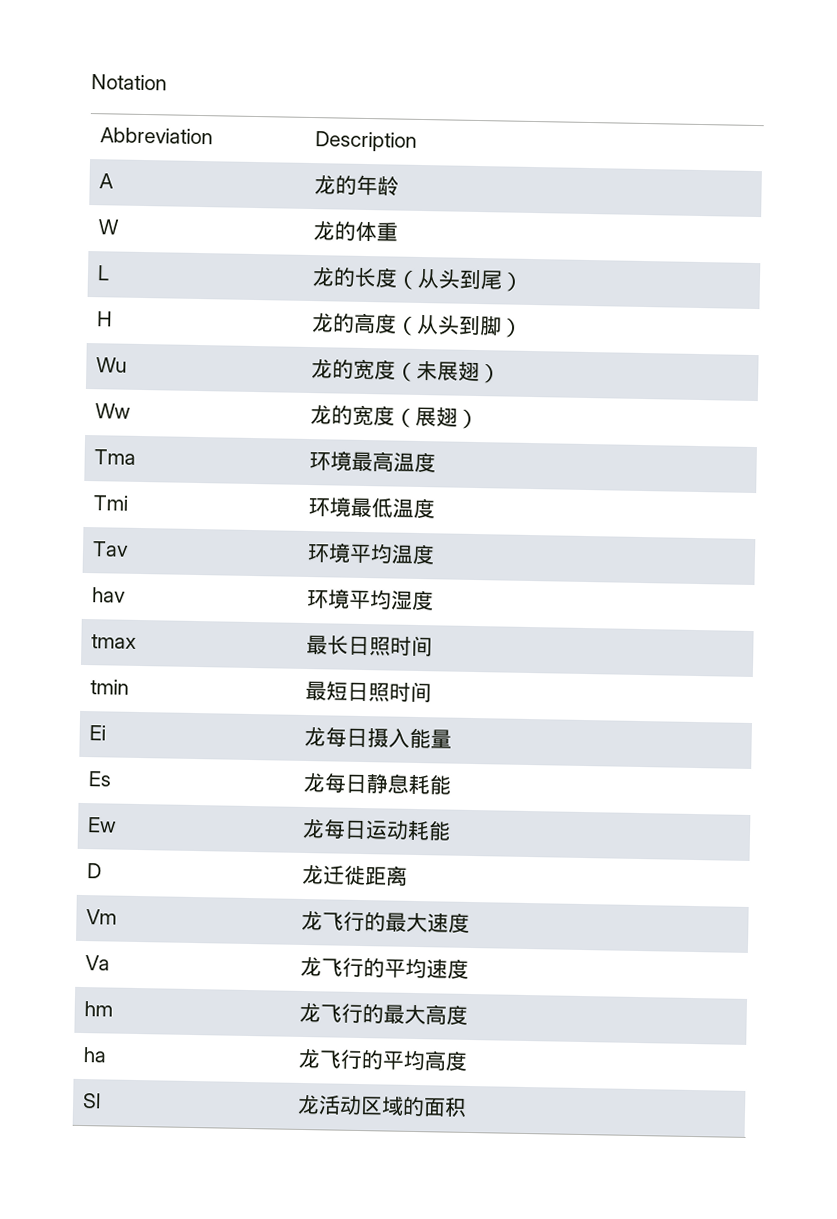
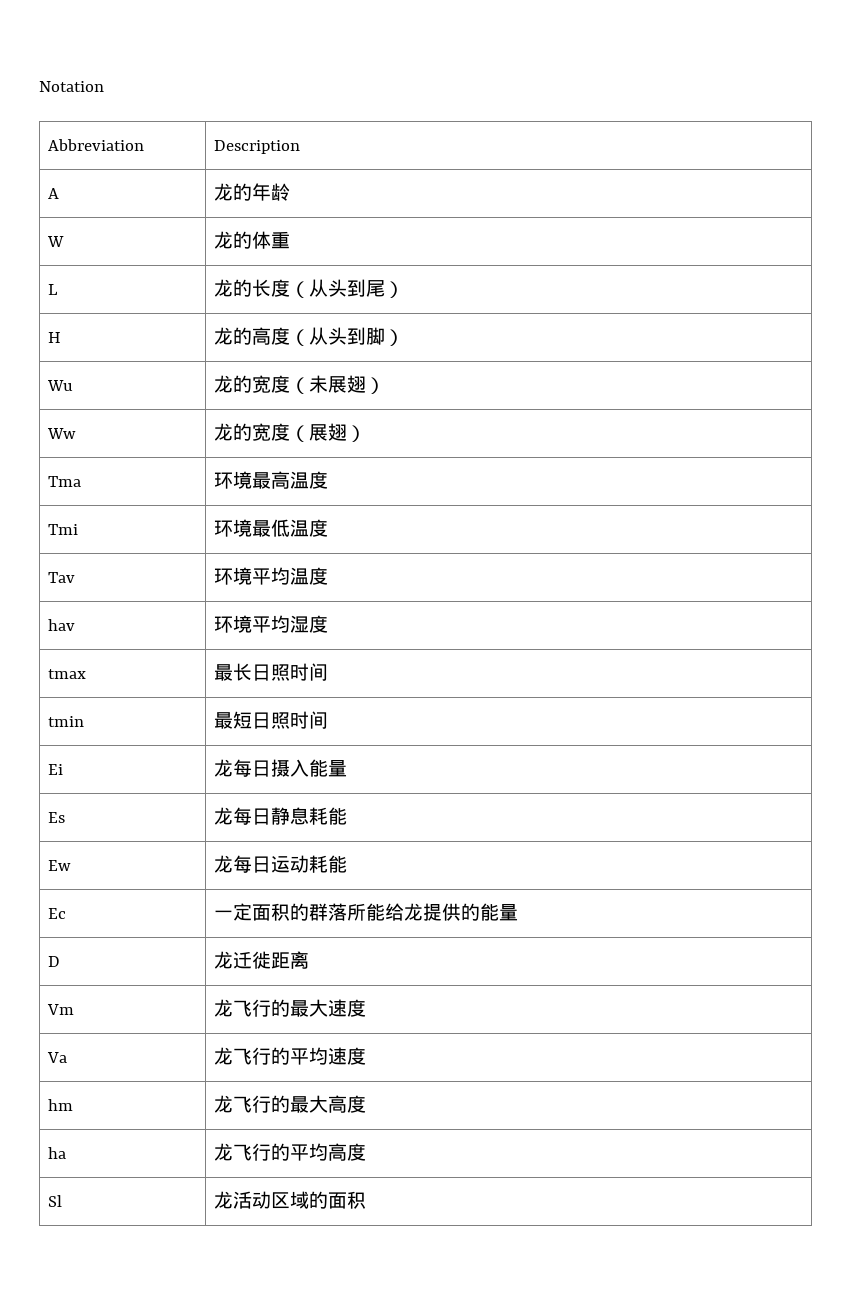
(452, 830) none -> [47,908,66,919] [213,903,518,921] // Ec | 一定面积的群落所能给龙提供的能量

